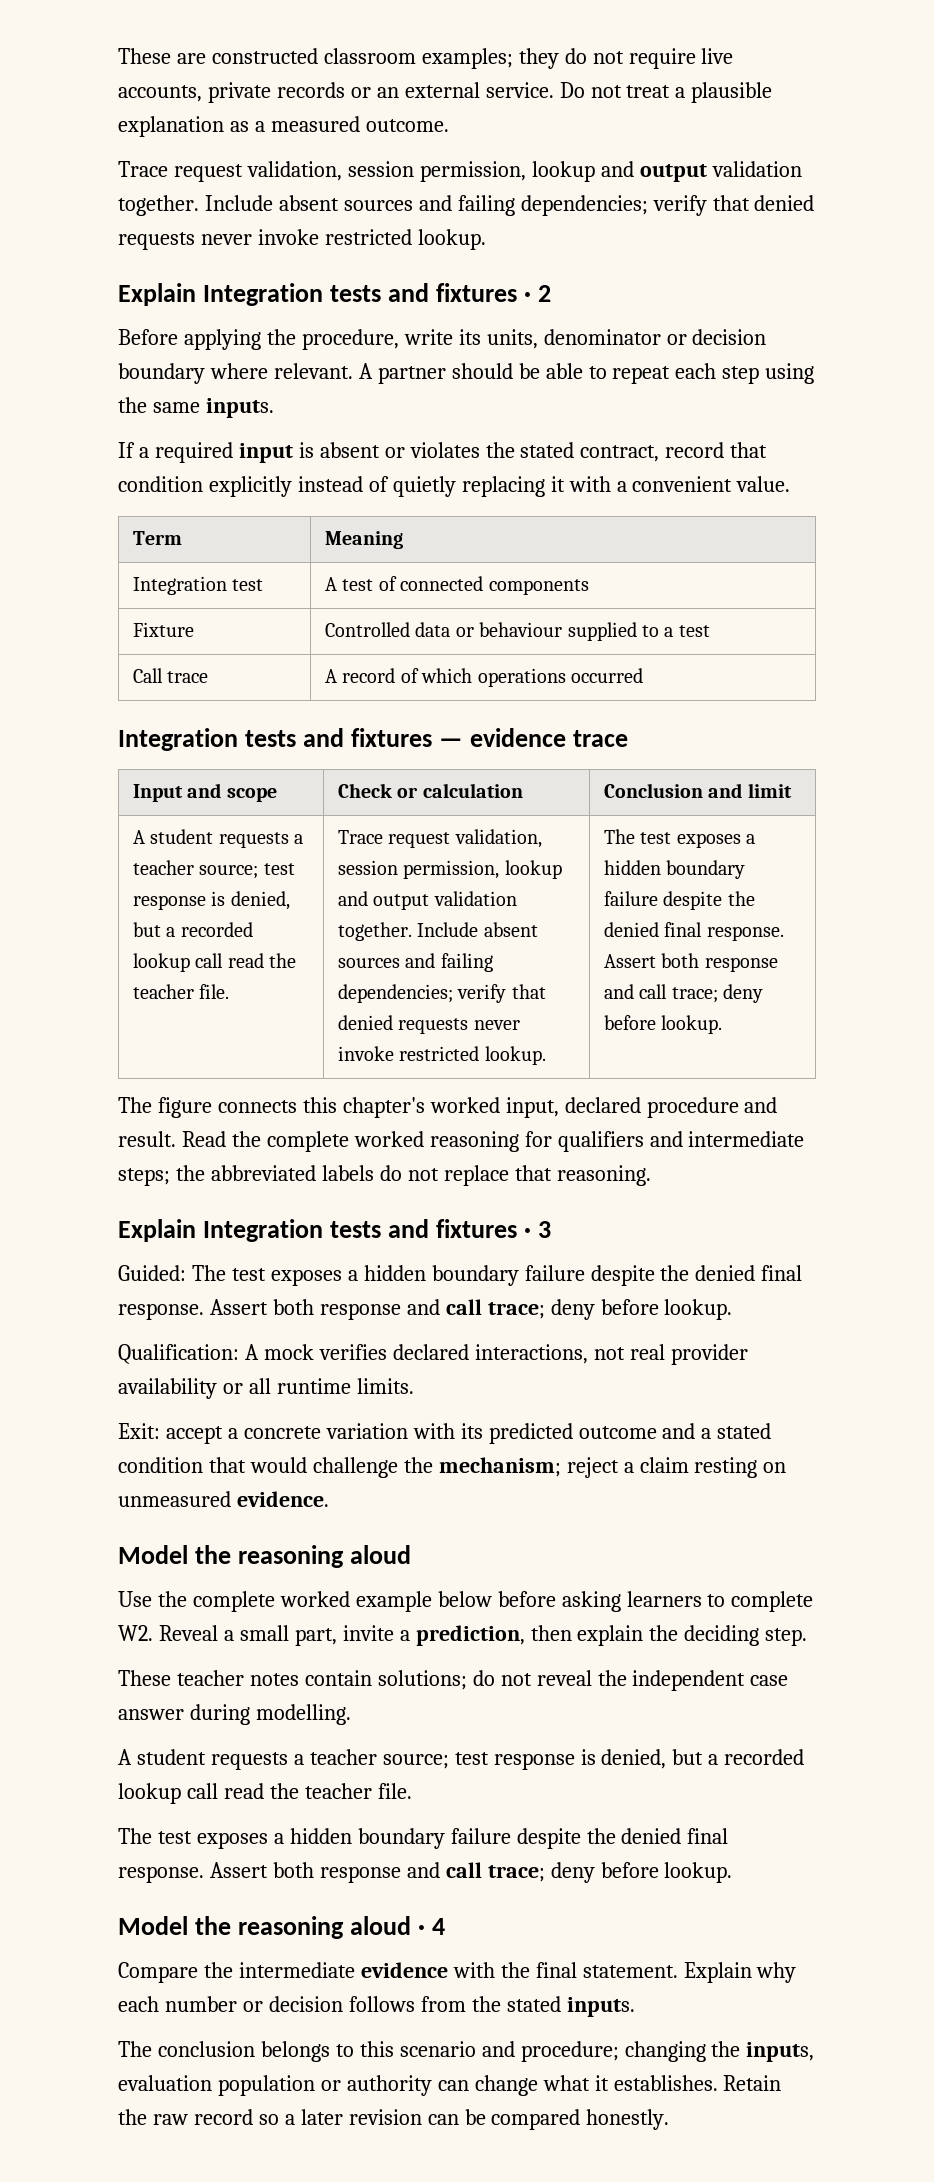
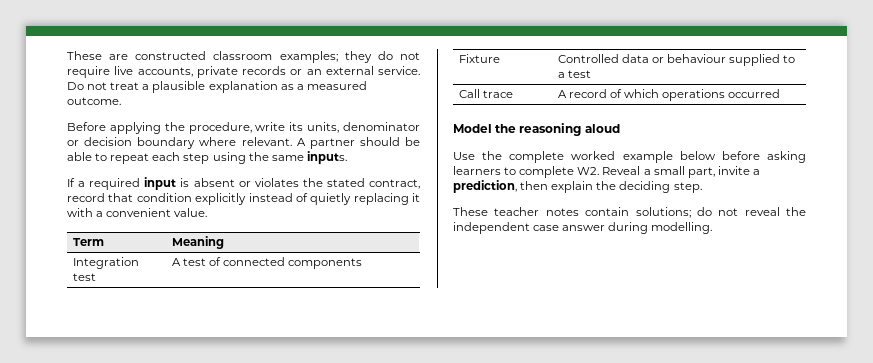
[118,161,802,182] [118,195,815,216] [118,229,486,250] [118,283,552,306] // Trace request validation, session permission, lookup and output validation together. Include absent sources and failing dependencies; verify that denied requests never invoke restricted lookup. // Explain Integration tests and fixtures · 2 -> (121, 101) none
[118,728,629,751] [133,783,277,802] [338,783,523,798] [604,783,792,798] [133,829,304,848] [133,860,295,879] [133,891,290,910] [133,922,253,937] [133,953,297,972] [133,984,230,999] [338,829,542,848] [338,860,562,879] [338,891,517,910] [338,922,538,941] [338,953,493,972] [338,984,546,1003] [338,1015,520,1034] [338,1046,546,1065] [604,829,756,848] [604,860,746,879] [604,891,755,910] [604,922,784,941] [604,953,778,972] [604,984,764,1003] [604,1015,723,1034] [118,1097,778,1118] [118,1131,805,1152] [118,1165,651,1186] [118,1219,552,1242] [118,1265,803,1286] [118,1299,733,1320] [118,1344,748,1365] [118,1378,414,1399] [118,1423,772,1444] [118,1457,787,1478] [118,1491,329,1507] // Integration tests and fixtures — evidence trace // Input and scope | Check or calculation | Conclusion and limit // A student requests a teacher source; test response is denied, but a recorded lookup call read the teacher file. | Trace request validation, session permission, lookup and output validation together. Include absent sources and failing dependencies; verify that denied requests never invoke restricted lookup. | The test exposes a hidden boundary failure despite the denied final response. Assert both response and call trace; deny before lookup. // The figure connects this chapter's worked input, declared procedure and result. Read the complete worked reasoning for qualifiers and intermediate steps; the abbreviated labels do not replace that reasoning. // Explain Integration tests and fixtures · 3 // Guided: The test exposes a hidden boundary failure despite the denied final response. Assert both response and call trace; deny before lookup. // Qualification: A mock verifies declared interactions, not real provider availability or all runtime limits. // Exit: accept a concrete variation with its predicted outcome and a stated condition that would challenge the mechanism; reject a claim resting on unmeasured evidence. -> (781, 93) none
[118,1749,805,1770] [118,1783,412,1804] [118,1828,729,1849] [118,1862,733,1883] [118,1916,446,1939] [118,1962,797,1983] [118,1996,635,2017] [118,2041,815,2062] [118,2075,782,2096] [118,2109,670,2130] // A student requests a teacher source; test response is denied, but a recorded lookup call read the teacher file. // The test exposes a hidden boundary failure despite the denied final response. Assert both response and call trace; deny before lookup. // Model the reasoning aloud · 4 // Compare the intermediate evidence with the final statement. Explain why each number or decision follows from the stated inputs. // The conclusion belongs to this scenario and procedure; changing the inputs, evaluation population or authority can change what it establishes. Retain the raw record so a later revision can be compared honestly. -> (713, 228) none

